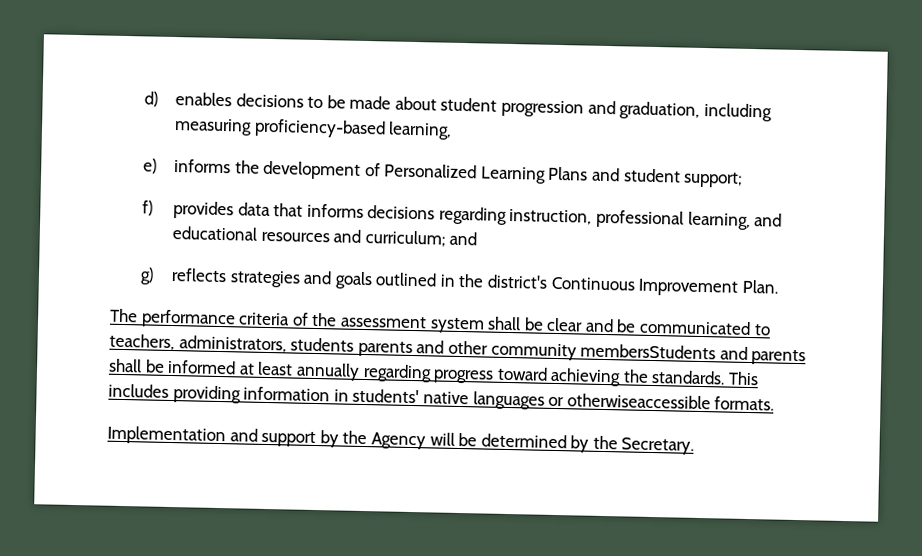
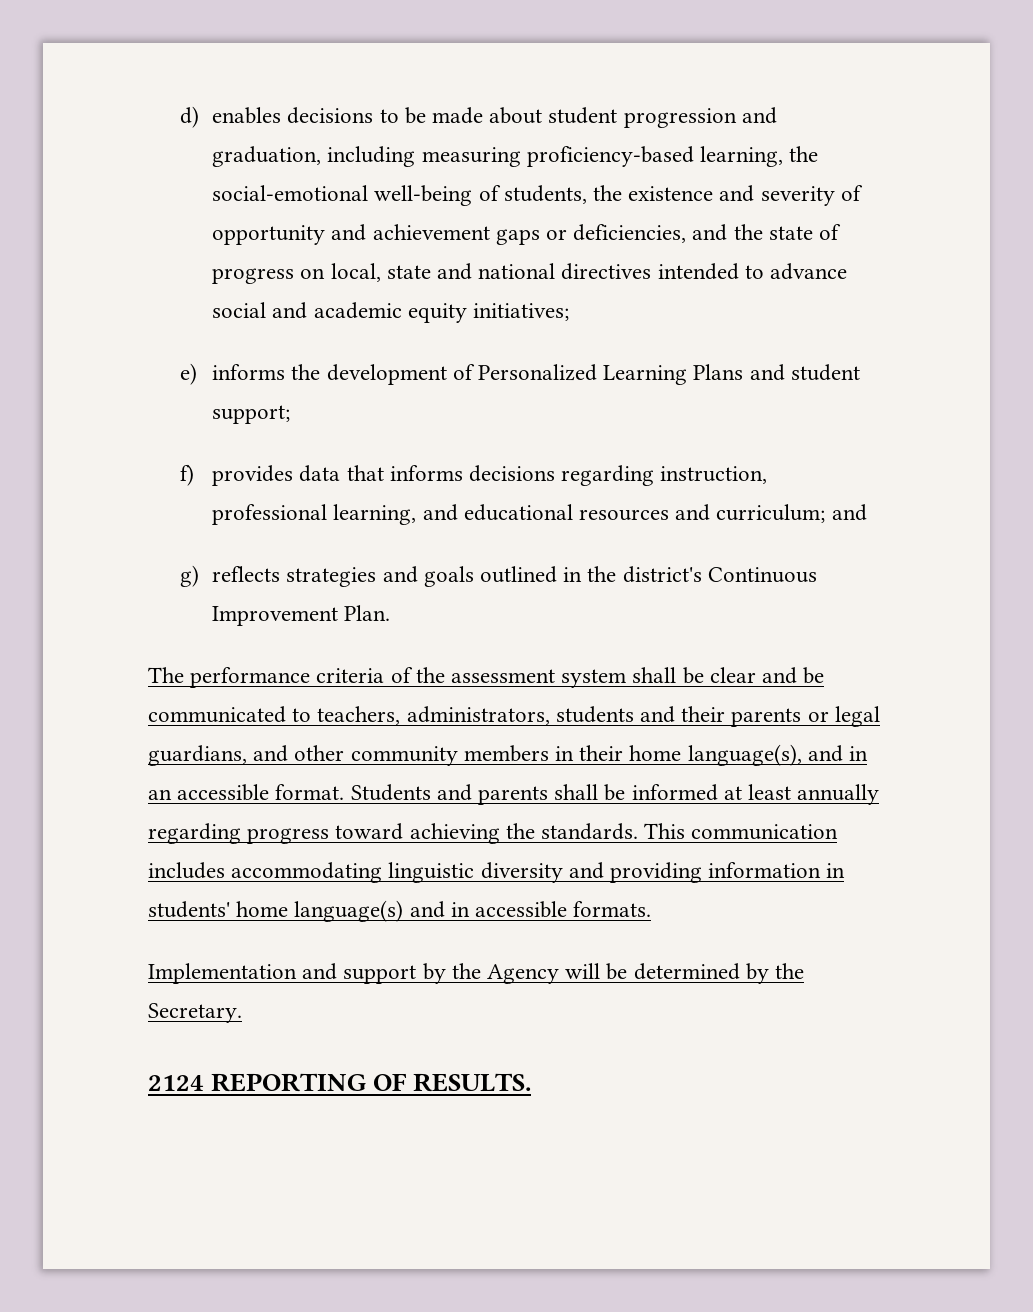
(453, 130) none -> [789,146,819,162] [212,185,863,206] [212,224,841,245] [212,263,847,284] [212,302,569,323] the social-emotional well-being of students, the existence and severity of opportunity and achievement gaps or deficiencies, and the state of progress on local, state and national directives intended to advance social and academic equity initiatives;
[357,340,717,361] parents and other community membersStudents -> [640,706,880,727] [148,744,869,766] [148,784,431,801] and their parents or legal guardians, and other community members in their home language(s), and in an accessible format. Students
[108,383,711,410] includes providing information in students' native languages or otherwiseaccessible -> [691,824,839,840] [148,862,846,883] [148,900,568,922] communication includes accommodating linguistic diversity and providing information in students' home language(s) and in accessible
(695, 446) none -> [148,1073,532,1092] // 2124 REPORTING OF RESULTS.

